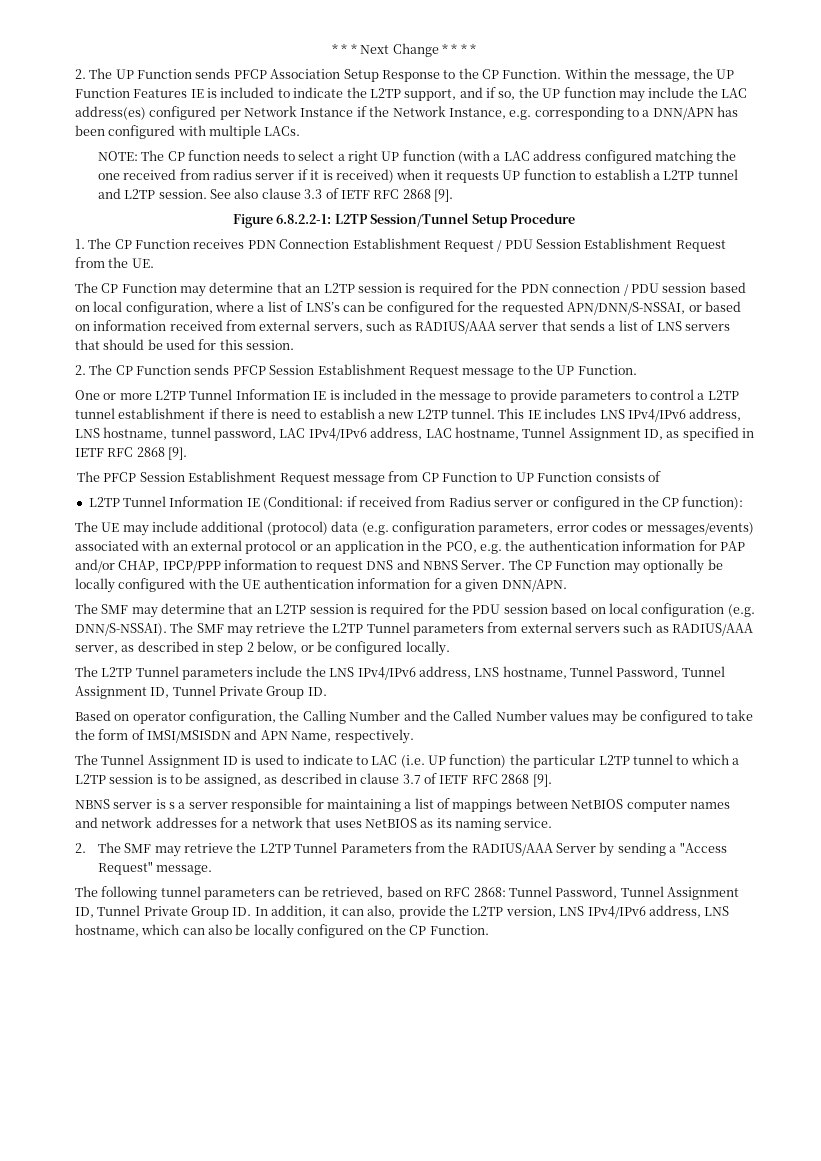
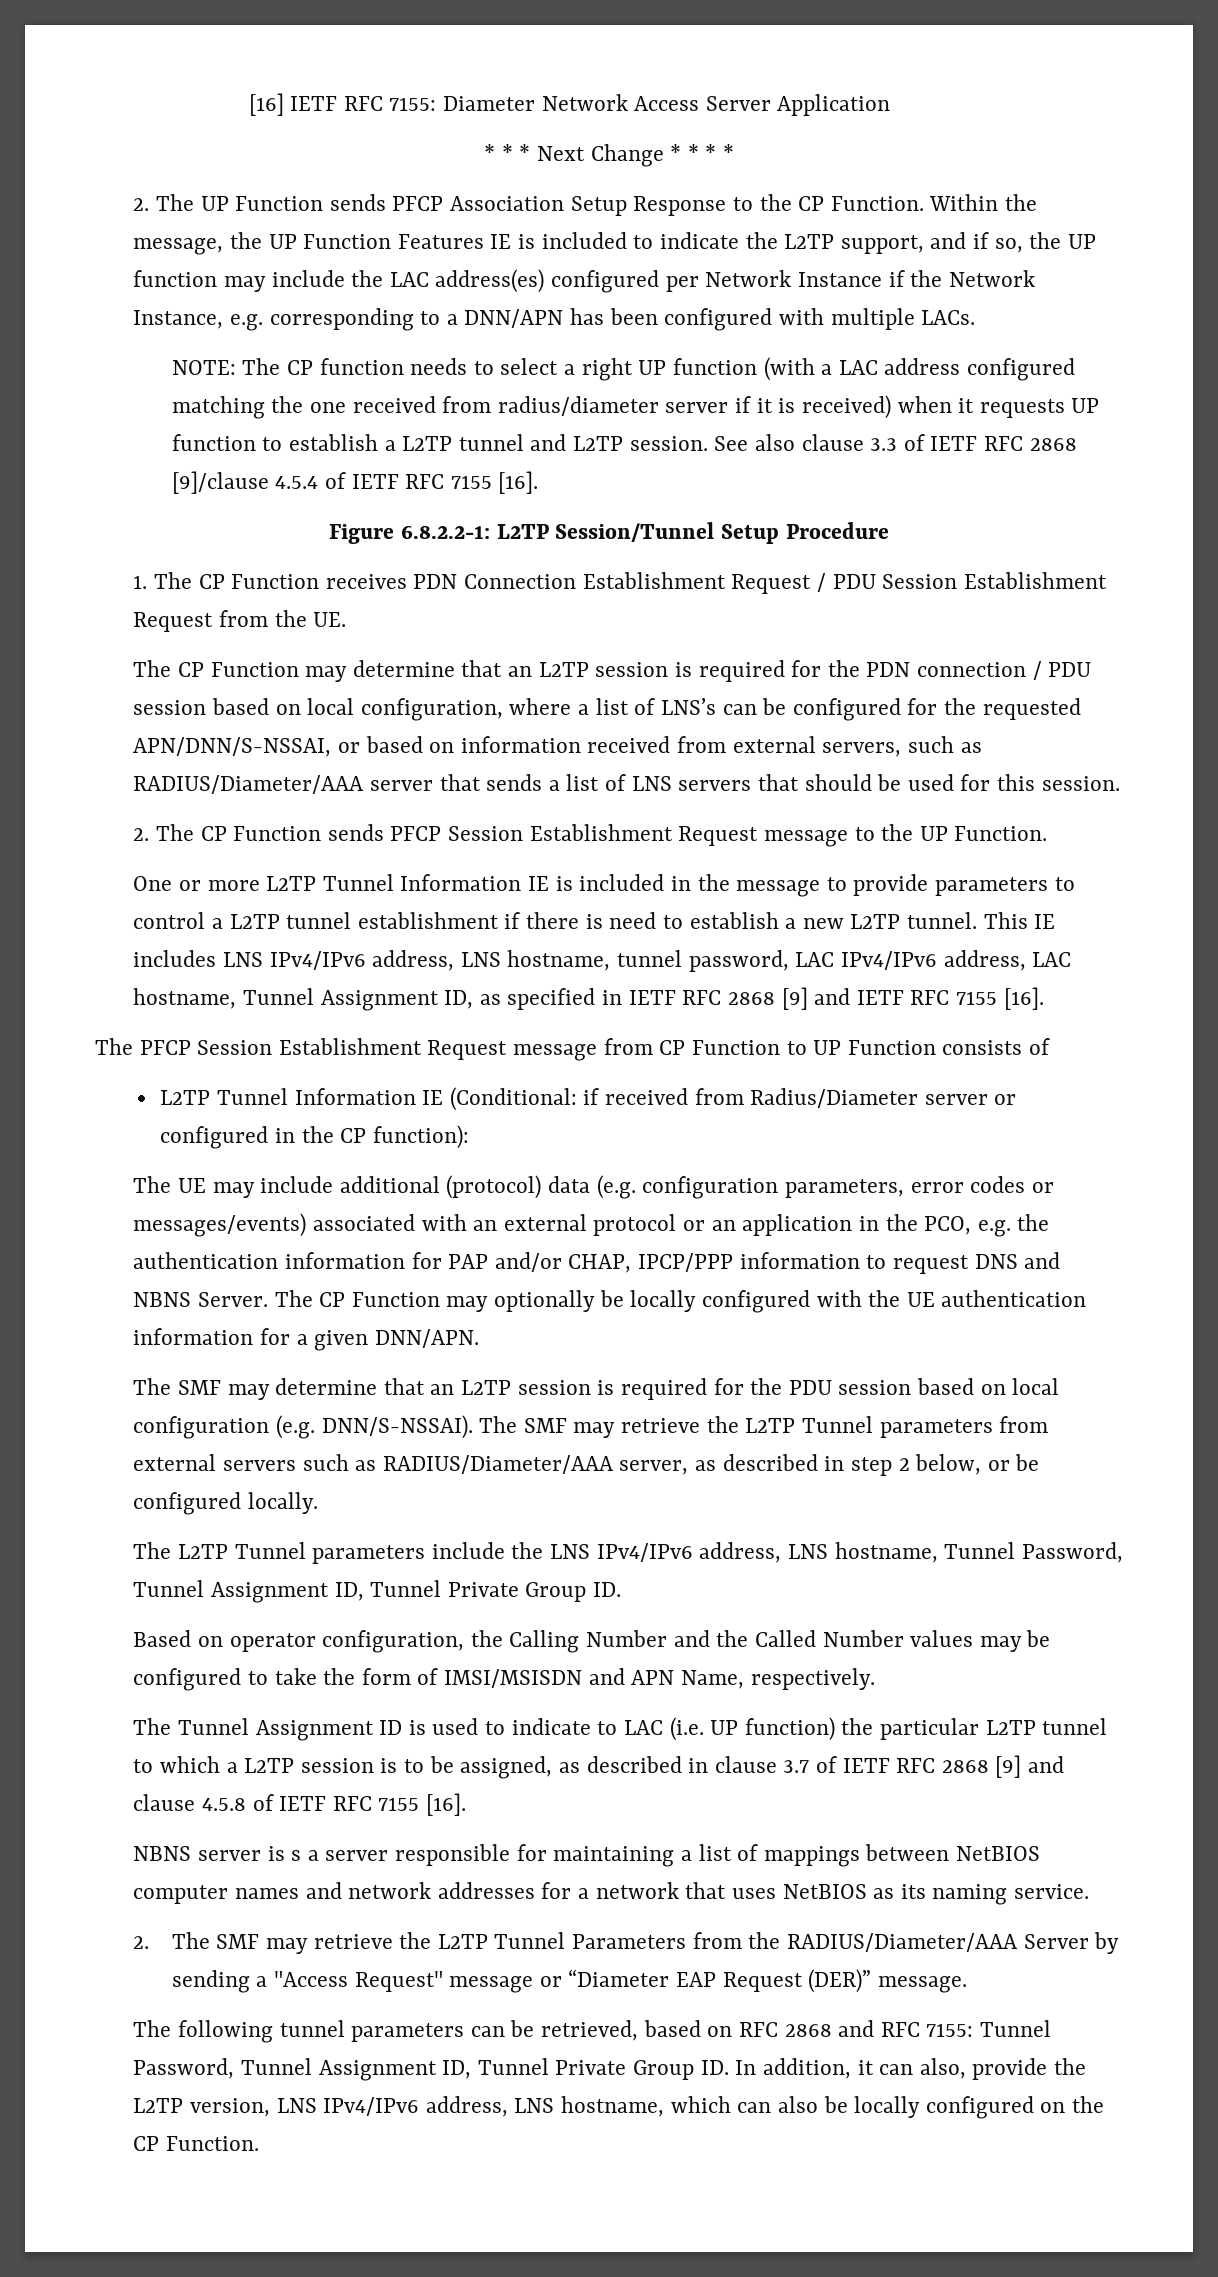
(332, 48) none -> [248,93,891,116] [16] IETF RFC 7155: Diameter Network Access Server Application //
[213,169,253,180] radius -> [497,396,659,416] radius/diameter
[434,189,454,202] [9]. -> [171,471,539,494] [9]/clause 4.5.4 of IETF RFC 7155 [16].
[414,321,496,334] RADIUS/AAA -> [133,775,365,794] RADIUS/Diameter/AAA
[168,447,188,460] [9]. -> [781,987,1044,1010] [9] and IETF RFC 7155 [16].
[448,496,491,507] Radius -> [750,1088,919,1108] Radius/Diameter
[672,623,754,636] RADIUS/AAA -> [382,1455,614,1474] RADIUS/Diameter/AAA
[532,774,552,787] [9]. -> [995,1755,1065,1778] [133,1793,467,1816] [9] and clause 4.5.8 of IETF RFC 7155 [16].
[471,843,553,856] RADIUS/AAA -> [786,1933,1018,1952] RADIUS/Diameter/AAA
(153, 868) none -> [449,1969,872,1993] message or “Diameter EAP Request (DER)”
[473,887,506,897] 2868: -> [784,2020,974,2037] 2868 and RFC 7155:

